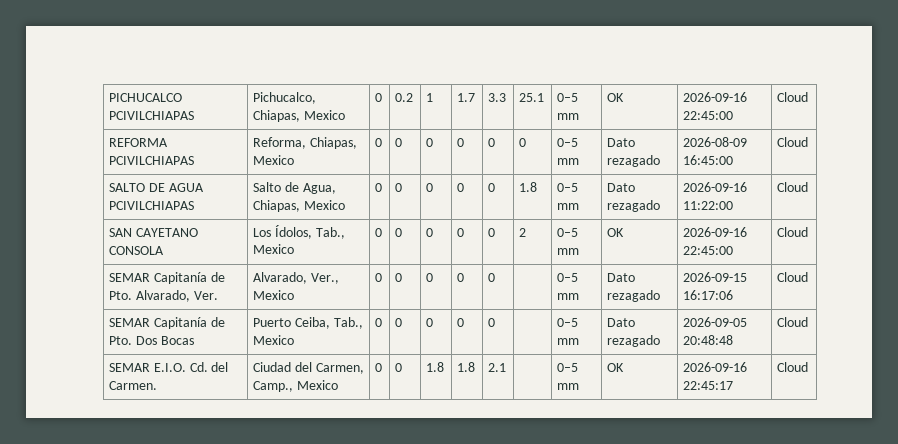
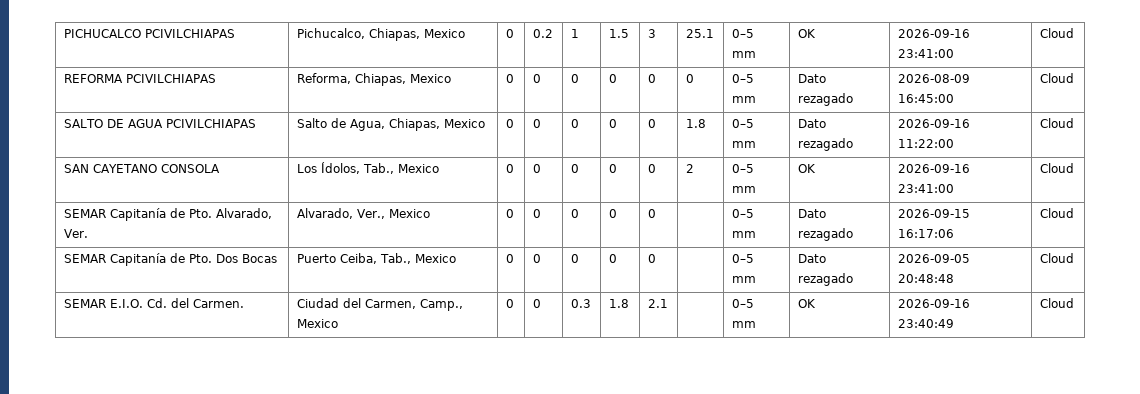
[457,93,476,102] [488,93,507,102] 1.7 | 3.3 -> [608,29,629,38] [647,29,656,38] 1.5 | 3
[683,111,734,120] 22:45:00 -> [897,49,954,58] 23:41:00
[683,246,734,255] 22:45:00 -> [897,184,954,193] 23:41:00
[426,362,445,372] 1.8 -> [570,299,591,308] 0.3
[683,381,734,390] 22:45:17 -> [897,319,954,328] 23:40:49

